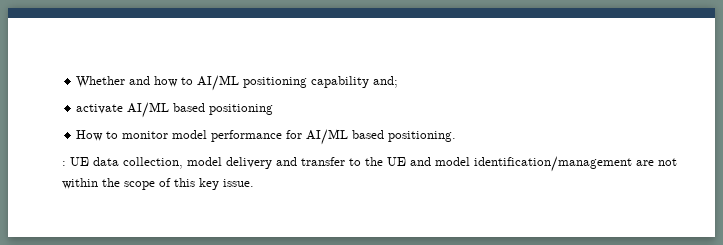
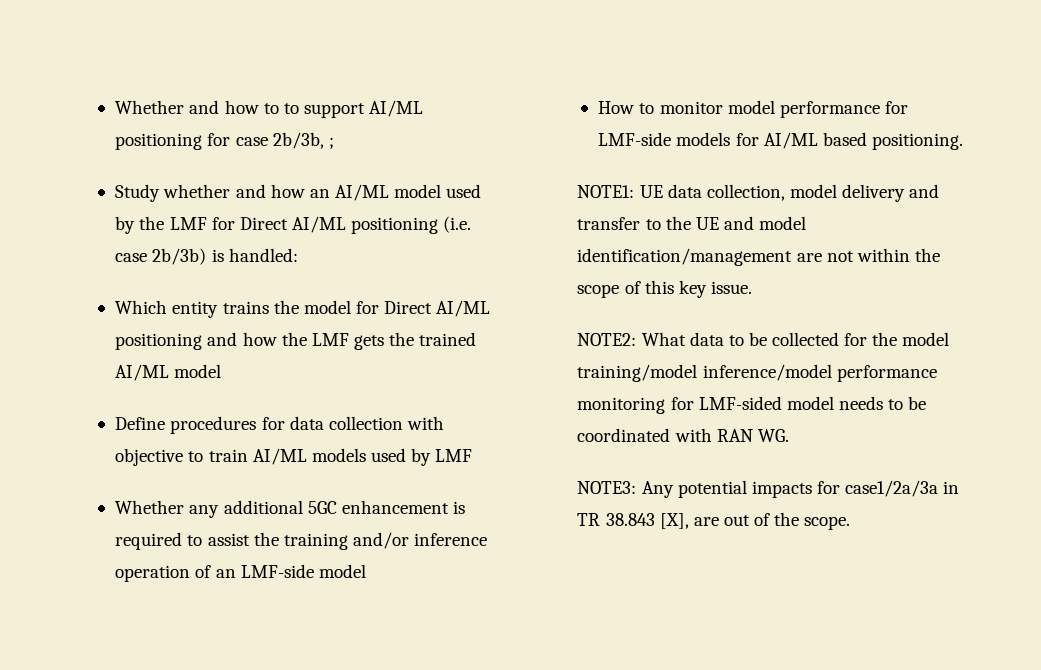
[197,75,399,91] [76,102,274,118] AI/ML positioning capability and; // activate AI/ML based positioning -> [283,100,424,118] [115,132,334,150] [115,184,482,202] [115,216,472,234] [115,248,298,265] [115,300,491,318] [115,332,477,350] [115,364,222,381] [115,416,444,434] [115,448,473,466] [115,500,465,518] [115,532,488,550] [115,564,366,582] to support AI/ML positioning for case 2b/3b, ; // Study whether and how an AI/ML model used by the LMF for Direct AI/ML positioning (i.e. case 2b/3b) is handled: // Which entity trains the model for Direct AI/ML positioning and how the LMF gets the trained AI/ML model // Define procedures for data collection with objective to train AI/ML models used by LMF // Whether any additional 5GC enhancement is required to assist the training and/or inference operation of an LMF-side model
(303, 134) none -> [598,132,759,146] LMF-side models for
[61,161,66,166] : -> [577,185,635,198] NOTE1:
(254, 183) none -> [577,332,950,346] [577,364,937,382] [577,396,927,414] [577,428,789,442] [577,480,960,498] [577,512,851,530] // NOTE2: What data to be collected for the model training/model inference/model performance monitoring for LMF-sided model needs to be coordinated with RAN WG. // NOTE3: Any potential impacts for case1/2a/3a in TR 38.843 [X], are out of the scope.

